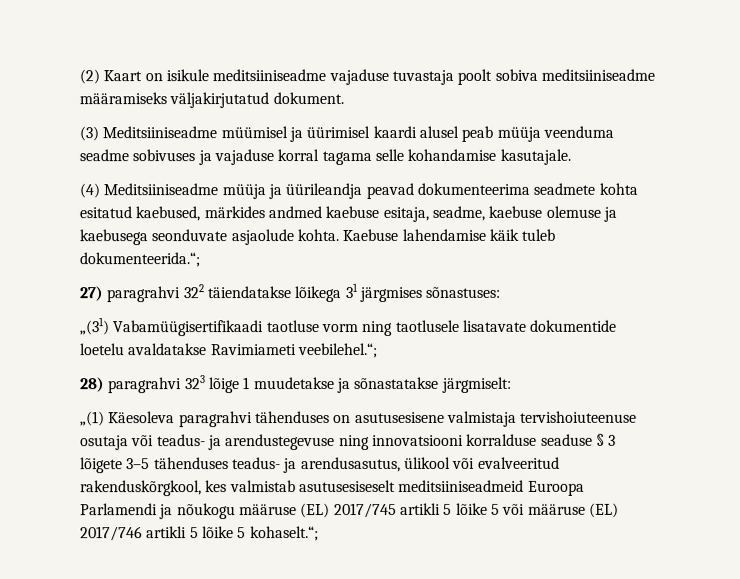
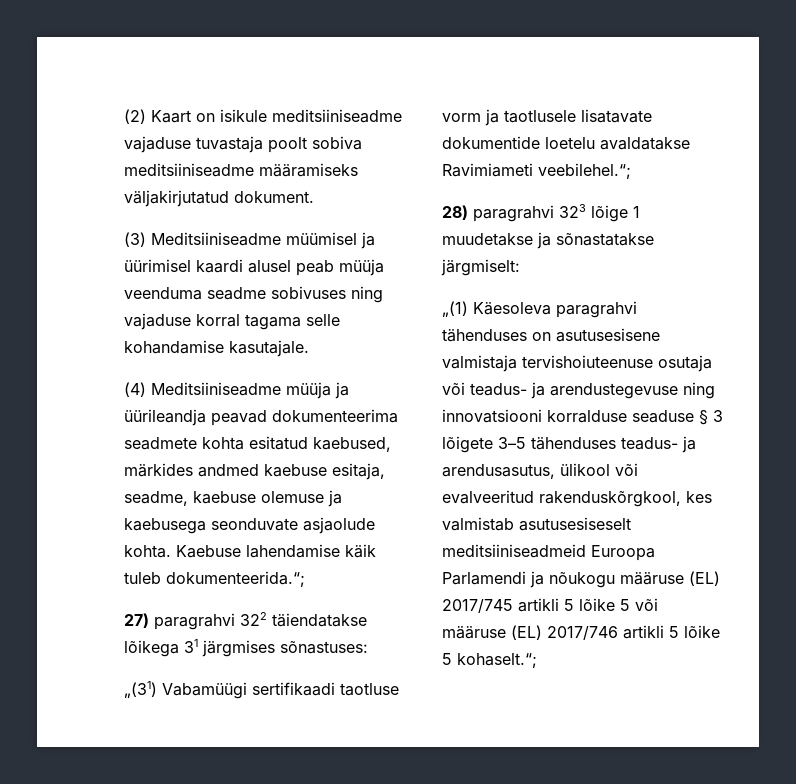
[197,150,212,166] ja -> [351,286,383,303] ning
[113,320,265,337] Vabamüügisertifikaadi -> [162,682,335,699] Vabamüügi sertifikaadi
[362,320,394,337] ning -> [485,109,499,126] ja

